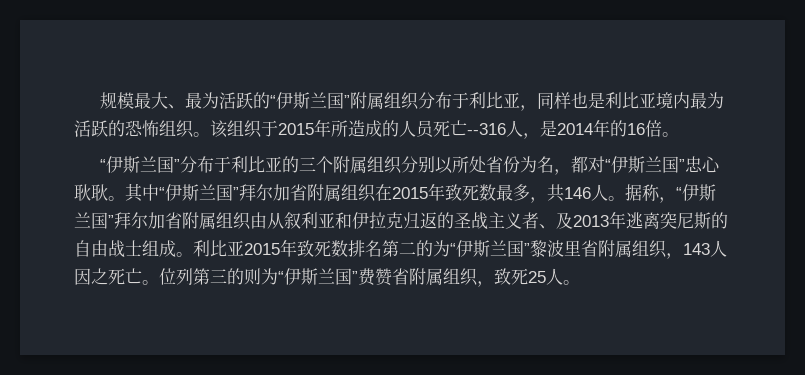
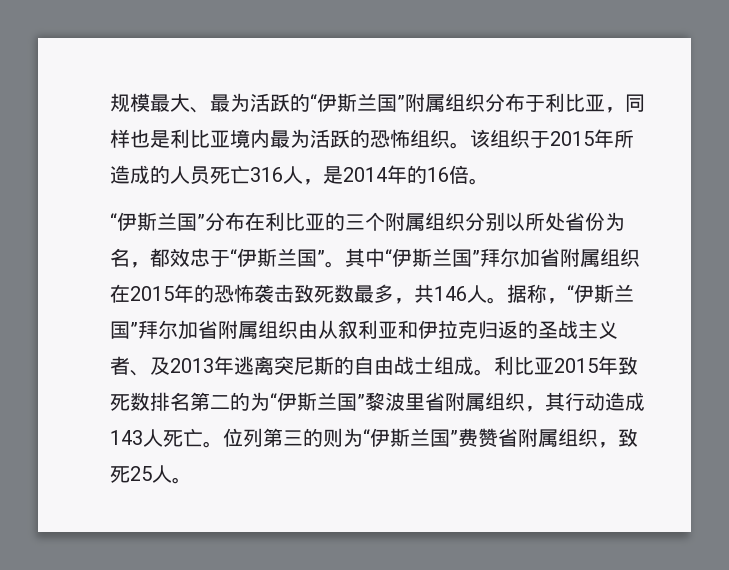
[467,123,506,135] --316 -> [250,167,283,182] 316
[213,156,231,173] 于 -> [245,212,265,231] 在
[587,156,720,173] [74,184,108,201] 对“伊斯兰国”忠心耿耿 -> [170,248,325,267] 效忠于“伊斯兰国”
(445, 192) none -> [194,284,294,303] 的恐怖袭击
[683,240,727,257] [74,268,108,285] 143人因之 -> [545,392,645,411] [110,429,163,447] 其行动造成143人

